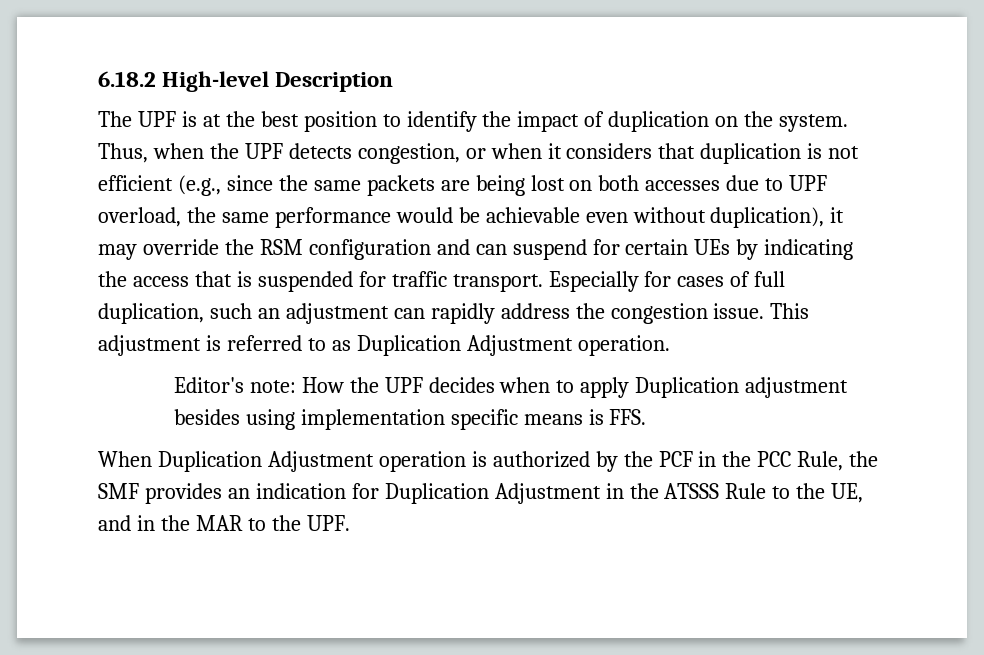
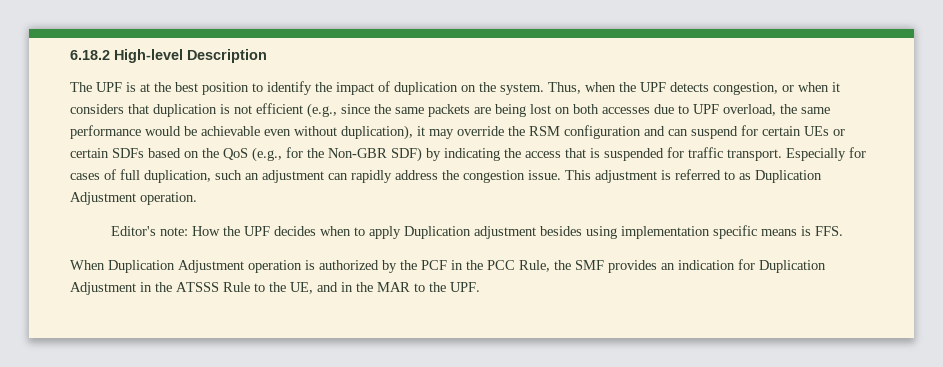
(731, 247) none -> [833,129,845,136] [70,147,422,162] or certain SDFs based on the QoS (e.g., for the Non-GBR SDF)

